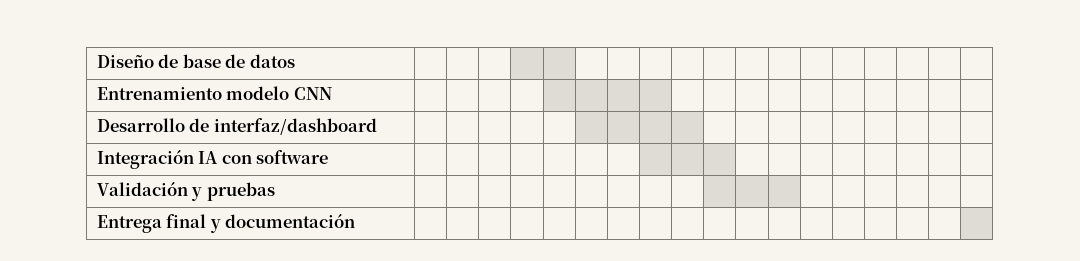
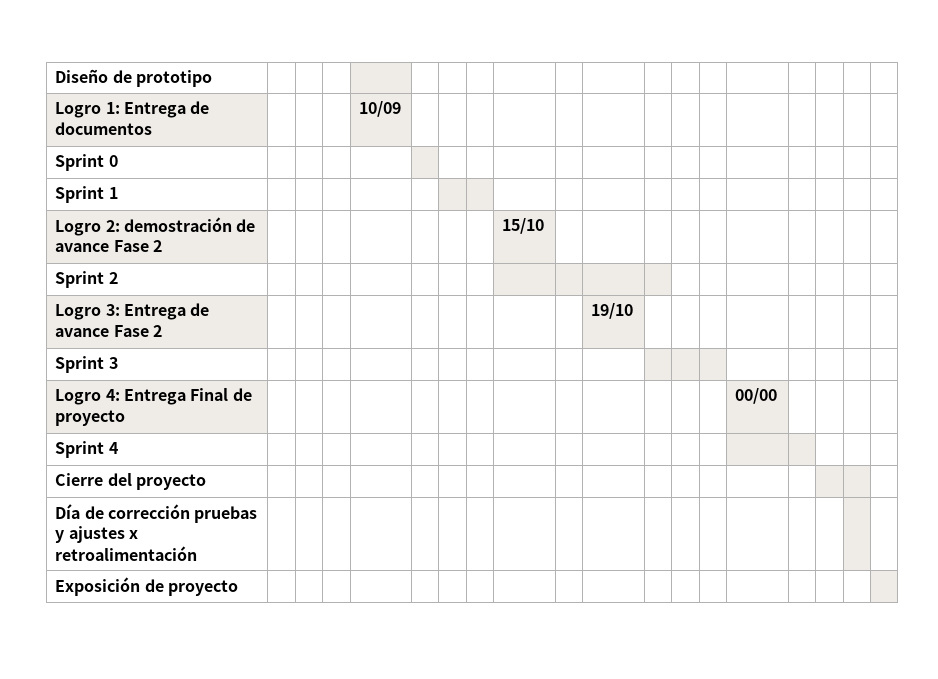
[182,54,295,68] [96,86,332,100] [96,118,377,135] [96,150,329,169] [96,182,275,201] [96,214,356,233] base de datos | | | | | | | | | | | | | | | | | | // Entrenamiento modelo CNN | | | | | | | | | | | | | | | | | | // Desarrollo de interfaz/dashboard | | | | | | | | | | | | | | | | | | // Integración IA con software | | | | | | | | | | | | | | | | | | // Validación y pruebas | | | | | | | | | | | | | | | | | | // Entrega final y documentación -> [135,70,212,87] [55,101,210,118] [55,122,153,135] [359,101,402,117] [55,154,118,171] [55,186,118,203] [55,217,256,236] [55,240,162,252] [502,218,545,234] [55,271,118,288] [55,303,210,320] [55,325,162,337] [591,303,634,319] [55,356,118,373] [55,388,252,405] [55,410,126,426] [735,388,778,404] [55,441,118,458] [55,473,206,490] [55,504,258,523] [55,526,138,543] [55,546,198,561] [55,577,238,596] prototipo | | | | | | | | | | | | | | | | | | // Logro 1: Entrega de documentos | | | | 10/09 | | | | | | | | | | | | | | // Sprint 0 | | | | | | | | | | | | | | | | | | // Sprint 1 | | | | | | | | | | | | | | | | | | // Logro 2: demostración de avance Fase 2 | | | | | | | | 15/10 | | | | | | | | | | // Sprint 2 | | | | | | | | | | | | | | | | | | // Logro 3: Entrega de avance Fase 2 | | | | | | | | | | 19/10 | | | | | | | | // Sprint 3 | | | | | | | | | | | | | | | | | | // Logro 4: Entrega Final de proyecto | | | | | | | | | | | | | | 00/00 | | | | // Sprint 4 | | | | | | | | | | | | | | | | | | // Cierre del proyecto | | | | | | | | | | | | | | | | | | // Día de corrección pruebas y ajustes x retroalimentación | | | | | | | | | | | | | | | | | | // Exposición de proyecto

